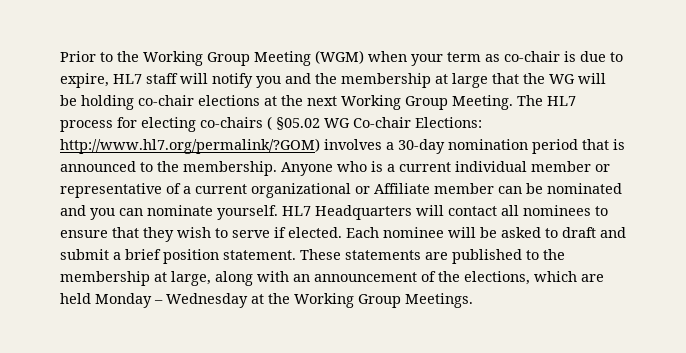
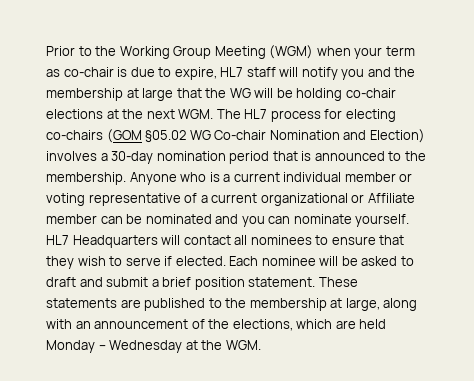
[341,95,513,110] Working Group Meeting. -> [178,109,214,119] WGM.
[267,116,272,130] ( -> [106,129,142,143] (GOM
[415,117,482,128] [60,138,320,154] Elections: http://www.hl7.org/permalink/?GOM) -> [269,129,425,143] Nomination and Election)
(610, 168) none -> [46,193,85,206] voting
[294,293,473,308] Working Group Meetings. -> [225,340,261,350] WGM.

